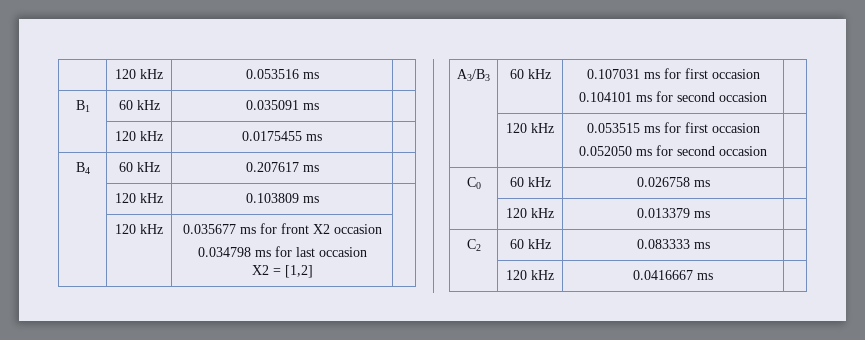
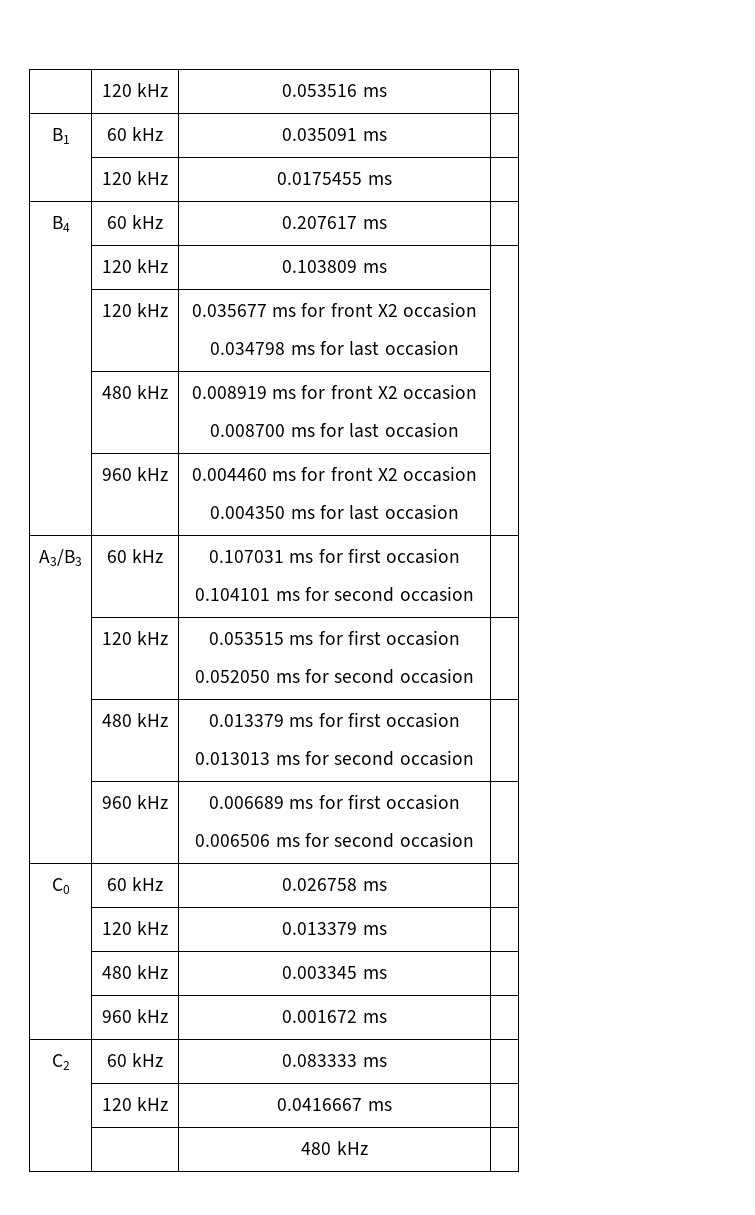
[251,265,313,278] // X2 = [1,2] -> [101,385,169,399] [191,384,478,400] [210,422,459,438] [101,467,169,481] [191,466,478,482] [210,504,459,520] | // | 480 kHz | 0.008919 ms for front X2 occasion // 0.008700 ms for last occasion | // | 960 kHz | 0.004460 ms for front X2 occasion // 0.004350 ms for last occasion
(767, 151) none -> [101,713,169,727] [208,712,461,728] [195,750,474,766] [101,795,169,809] [208,794,461,810] [195,832,474,848] // | 480 kHz | 0.013379 ms for first occasion // 0.013013 ms for second occasion | // | 960 kHz | 0.006689 ms for first occasion // 0.006506 ms for second occasion |
(710, 214) none -> [101,965,169,979] [282,966,387,979] [101,1009,169,1023] [282,1010,387,1023] // | 480 kHz | 0.003345 ms | // | 960 kHz | 0.001672 ms |
(713, 276) none -> [301,1141,368,1155] // | | 480 kHz |

